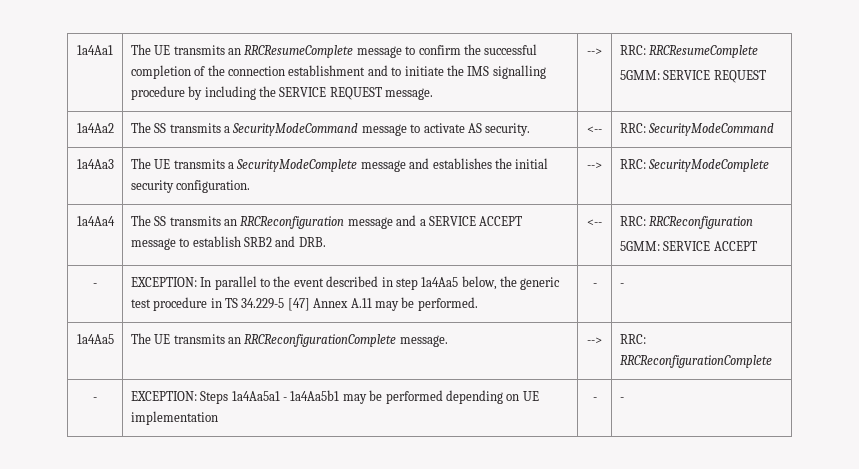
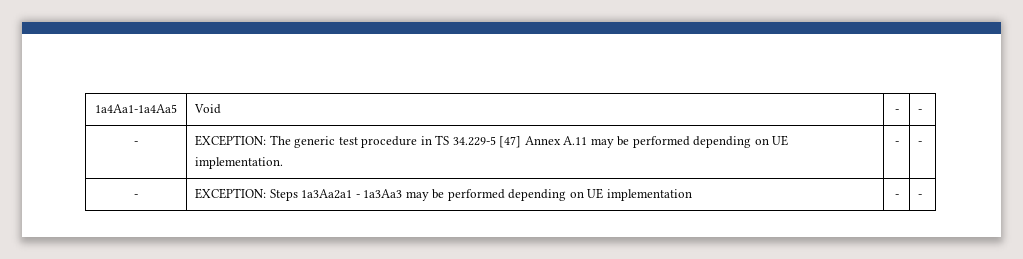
[77,45,113,55] [130,44,538,58] [130,65,546,79] [130,86,434,100] [587,48,602,55] [619,45,759,58] [619,70,766,83] [76,123,114,133] [130,122,531,136] [587,126,602,133] [619,123,775,136] [76,159,114,169] [130,158,549,172] [130,180,251,193] [587,162,602,169] [619,159,770,172] [76,216,115,226] [130,215,523,229] [130,236,326,250] [587,219,602,226] [619,216,754,229] [619,241,757,251] [93,283,97,287] [130,276,518,290] 1a4Aa1 | The UE transmits an RRCResumeComplete message to confirm the successful completion of the connection establishment and to initiate the IMS signalling procedure by including the SERVICE REQUEST message. | --> | RRC: RRCResumeComplete // 5GMM: SERVICE REQUEST // 1a4Aa2 | The SS transmits a SecurityModeCommand message to activate AS security. | <-- | RRC: SecurityModeCommand // 1a4Aa3 | The UE transmits a SecurityModeComplete message and establishes the initial security configuration. | --> | RRC: SecurityModeComplete // 1a4Aa4 | The SS transmits an RRCReconfiguration message and a SERVICE ACCEPT message to establish SRB2 and DRB. | <-- | RRC: RRCReconfiguration // 5GMM: SERVICE ACCEPT // - | EXCEPTION: In parallel to the event described in step 1a4Aa5 below, the -> [95,104,177,113] [194,104,222,114] [894,109,899,113] [918,109,923,113] [134,141,138,145] [195,135,291,146] 1a4Aa1-1a4Aa5 | Void | - | - // - | EXCEPTION: The
[417,297,478,311] [592,283,597,287] [619,283,624,287] [76,334,114,344] [130,333,448,347] [587,337,602,344] [619,334,646,344] [619,355,772,368] performed. | - | - // 1a4Aa5 | The UE transmits an RRCReconfigurationComplete message. | --> | RRC: RRCReconfigurationComplete -> [632,135,789,148] [195,157,284,169] [894,141,899,145] [918,141,923,145] performed depending on UE implementation. | - | -
[231,390,340,401] 1a4Aa5a1 - 1a4Aa5b1 -> [301,189,403,199] 1a3Aa2a1 - 1a3Aa3

